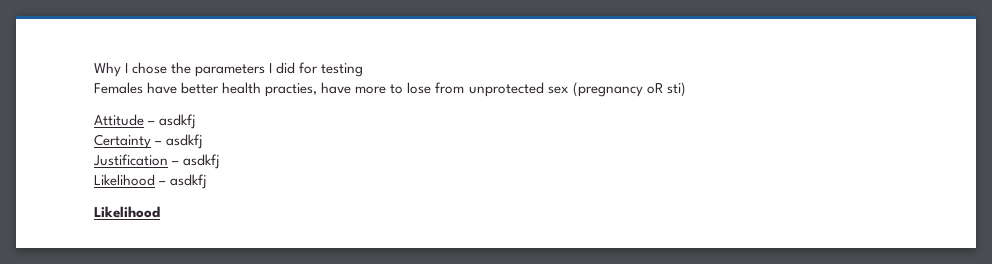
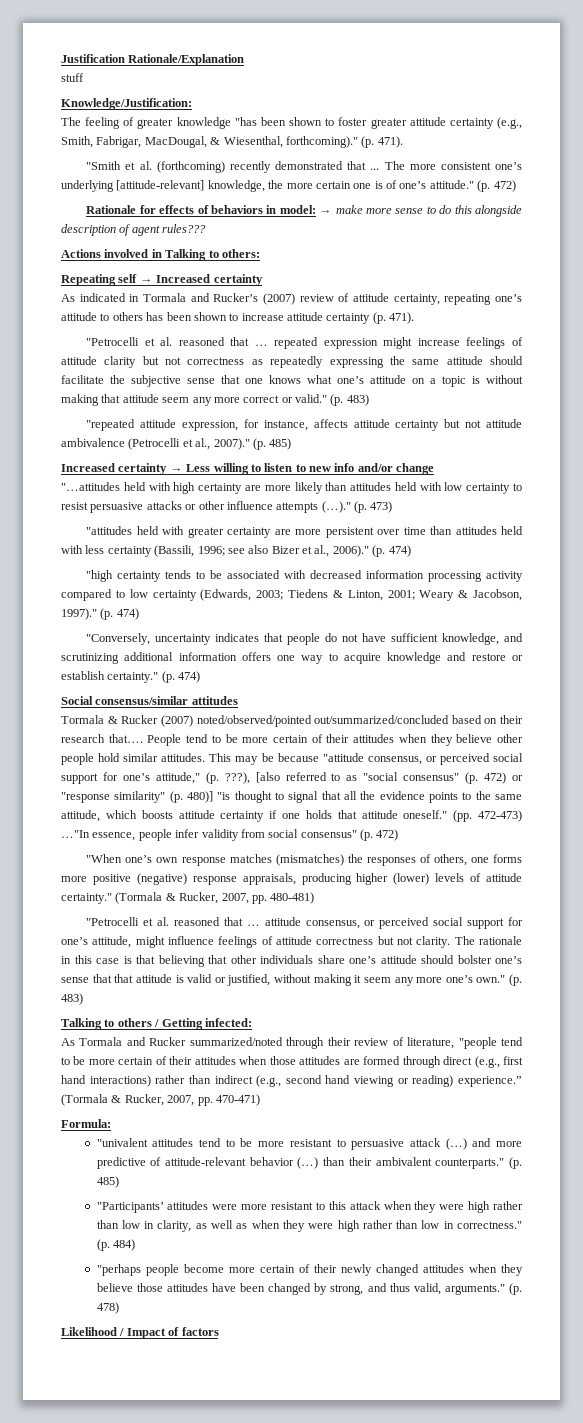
[94,62,364,77] [94,82,686,97] [94,114,197,129] [94,134,204,149] [93,154,221,169] [94,174,208,189] [94,206,160,218] Why I chose the parameters I did for testing // Females have better health practies, have more to lose from unprotected sex (pregnancy oR sti) // Attitude – asdkfj // Certainty – asdkfj // Justification – asdkfj // Likelihood – asdkfj // Likelihood -> [61,54,245,66] [61,73,84,82] [61,98,192,110] [61,117,522,129] [61,136,403,148] [86,161,522,173] [61,180,516,192] [86,205,522,217] [61,224,207,236] [61,249,260,261] [61,274,263,286] [61,293,522,305] [61,312,415,324] [86,337,523,349] [61,356,523,368] [61,375,523,387] [61,394,369,406] [86,419,522,431] [61,438,292,450] [61,463,435,475] [61,482,522,494] [61,501,393,513] [86,526,523,538] [61,545,411,557] [86,570,523,582] [61,589,522,601] [61,608,139,620] [86,633,523,645] [61,652,523,664] [61,671,201,683] [61,696,238,705] [61,715,523,727] [61,734,524,746] [61,753,523,765] [61,772,523,784] [61,791,522,803] [61,810,522,822] [61,829,399,841] [86,854,522,866] [61,873,522,885] [61,892,315,904] [86,917,523,929] [61,936,522,948] [61,955,522,967] [61,974,522,986] [61,993,83,1005] [61,1018,252,1030] [61,1037,523,1049] [61,1056,523,1068] [61,1075,522,1087] [61,1094,260,1106] [61,1119,111,1128] [96,1138,523,1150] [96,1157,522,1169] [96,1176,119,1188] [96,1201,524,1213] [96,1220,523,1232] [96,1239,135,1251] [96,1264,523,1276] [96,1283,523,1295] [96,1302,119,1314] [61,1327,219,1339] Justification Rationale/Explanation // stuff // Knowledge/Justification: // The feeling of greater knowledge "has been shown to foster greater attitude certainty (e.g., Smith, Fabrigar, MacDougal, & Wiesenthal, forthcoming)." (p. 471). // "Smith et al. (forthcoming) recently demonstrated that ... The more consistent one’s underlying [attitude-relevant] knowledge, the more certain one is of one’s attitude." (p. 472) // Rationale for effects of behaviors in model: → make more sense to do this alongside description of agent rules??? // Actions involved in Talking to others: // Repeating self → Increased certainty // As indicated in Tormala and Rucker’s (2007) review of attitude certainty, repeating one’s attitude to others has been shown to increase attitude certainty (p. 471). // "Petrocelli et al. reasoned that … repeated expression might increase feelings of attitude clarity but not correctness as repeatedly expressing the same attitude should facilitate the subjective sense that one knows what one’s attitude on a topic is without making that attitude seem any more correct or valid." (p. 483) // "repeated attitude expression, for instance, affects attitude certainty but not attitude ambivalence (Petrocelli et al., 2007)." (p. 485) // Increased certainty → Less willing to listen to new info and/or change // "…attitudes held with high certainty are more likely than attitudes held with low certainty to resist persuasive attacks or other influence attempts (…)." (p. 473) // "attitudes held with greater certainty are more persistent over time than attitudes held with less certainty (Bassili, 1996; see also Bizer et al., 2006)." (p. 474) // "high certainty tends to be associated with decreased information processing activity compared to low certainty (Edwards, 2003; Tiedens & Linton, 2001; Weary & Jacobson, 1997)." (p. 474) // "Conversely, uncertainty indicates that people do not have sufficient knowledge, and scrutinizing additional information offers one way to acquire knowledge and restore or establish certainty." (p. 474) // Social consensus/similar attitudes // Tormala & Rucker (2007) noted/observed/pointed out/summarized/concluded based on their research that…. People tend to be more certain of their attitudes when they believe other people hold similar attitudes. This may be because "attitude consensus, or perceived social support for one’s attitude," (p. ???), [also referred to as "social consensus" (p. 472) or "response similarity" (p. 480)] "is thought to signal that all the evidence points to the same attitude, which boosts attitude certainty if one holds that attitude oneself." (pp. 472-473) …"In essence, people infer validity from social consensus" (p. 472) // "When one’s own response matches (mismatches) the responses of others, one forms more positive (negative) response appraisals, producing higher (lower) levels of attitude certainty." (Tormala & Rucker, 2007, pp. 480-481) // "Petrocelli et al. reasoned that … attitude consensus, or perceived social support for one’s attitude, might influence feelings of attitude correctness but not clarity. The rationale in this case is that believing that other individuals share one’s attitude should bolster one’s sense that that attitude is valid or justified, without making it seem any more one’s own." (p. 483) // Talking to others / Getting infected: // As Tormala and Rucker summarized/noted through their review of literature, "people tend to be more certain of their attitudes when those attitudes are formed through direct (e.g., first hand interactions) rather than indirect (e.g., second hand viewing or reading) experience.” (Tormala & Rucker, 2007, pp. 470-471) // Formula: // "univalent attitudes tend to be more resistant to persuasive attack (…) and more predictive of attitude-relevant behavior (…) than their ambivalent counterparts." (p. 485) // "Participants’ attitudes were more resistant to this attack when they were high rather than low in clarity, as well as when they were high rather than low in correctness." (p. 484) // "perhaps people become more certain of their newly changed attitudes when they believe those attitudes have been changed by strong, and thus valid, arguments." (p. 478) // Likelihood / Impact of factors

